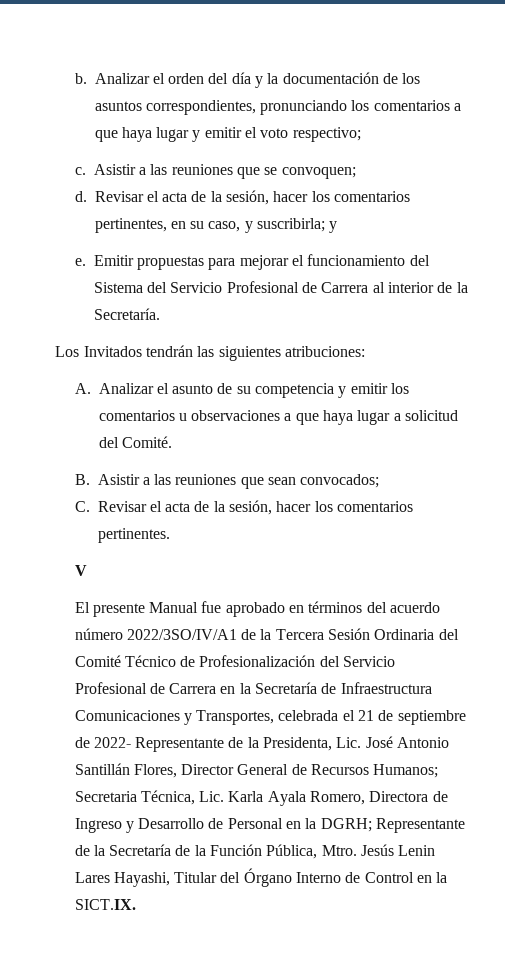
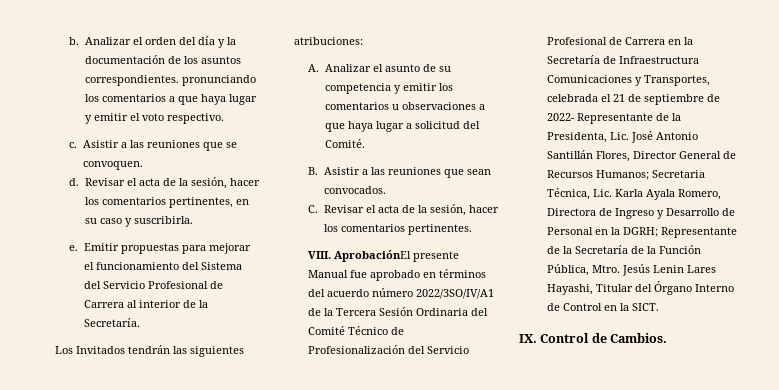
[145,100,256,115] correspondientes, -> [84,75,179,86] correspondientes.
[292,127,361,142] respectivo; -> [166,113,224,124] respectivo.
[281,167,356,179] convoquen; -> [83,161,144,170] convoquen.
[208,218,338,233] caso, y suscribirla; y -> [99,216,193,227] caso y suscribirla.
[300,474,380,488] convocados; -> [323,186,386,194] convocados.
[74,565,87,576] [74,602,90,613] V // El -> [308,250,412,262] VIII. AprobaciónEl
[74,899,136,910] SICT.IX. -> [632,303,660,311] [519,333,668,343] SICT. // IX. Control de Cambios.

